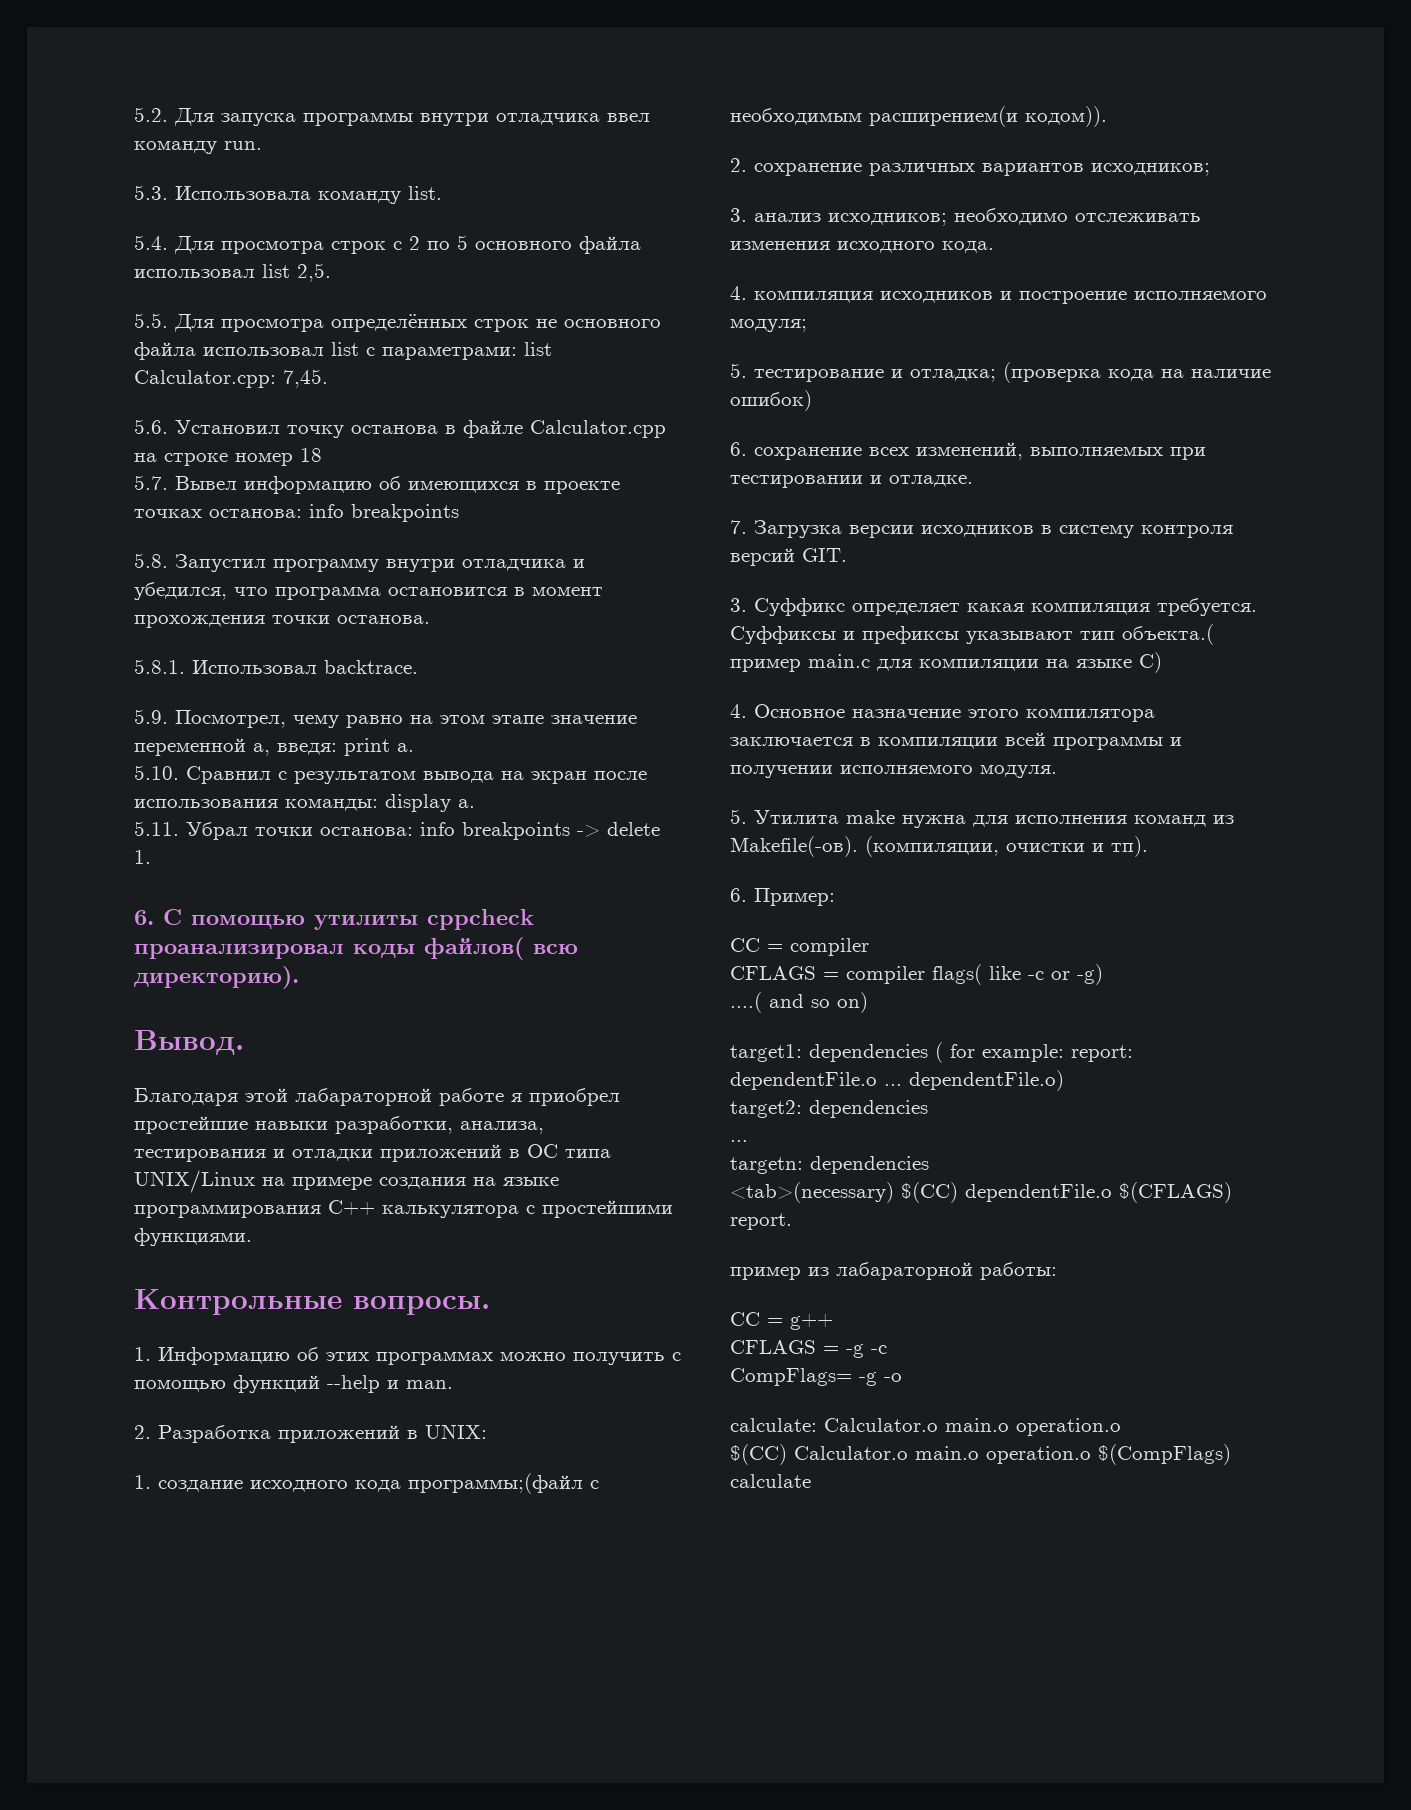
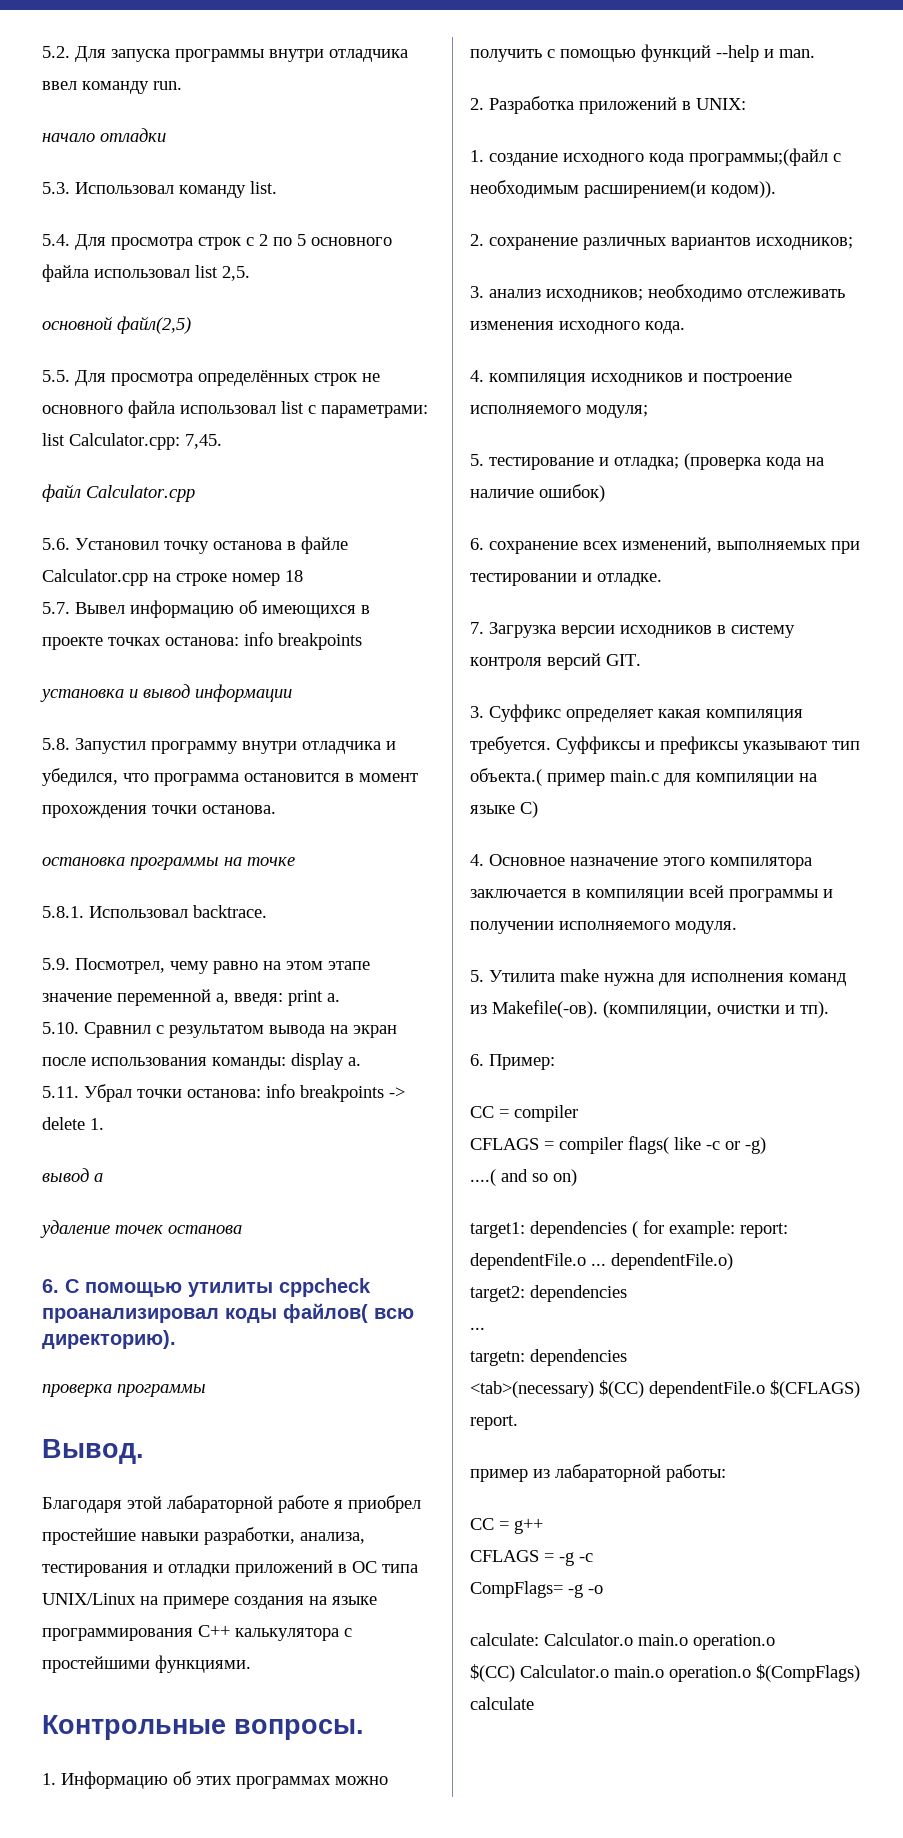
(262, 145) none -> [42,128,166,142] // начало отладки
[175,186,311,200] Использовала -> [75,182,174,194] Использовал
(331, 272) none -> [42,316,191,334] // основной файл(2,5)
(328, 378) none -> [42,484,195,502] // файл Calculator.cpp
(459, 513) none -> [40,684,292,702] // установка и вывод информации
(430, 619) none -> [42,857,295,870] // остановка программы на точке
(151, 857) none -> [42,1168,103,1182] [40,1220,242,1238] // вывод a // удаление точек останова
(299, 977) none -> [42,1384,206,1397] // проверка программы

